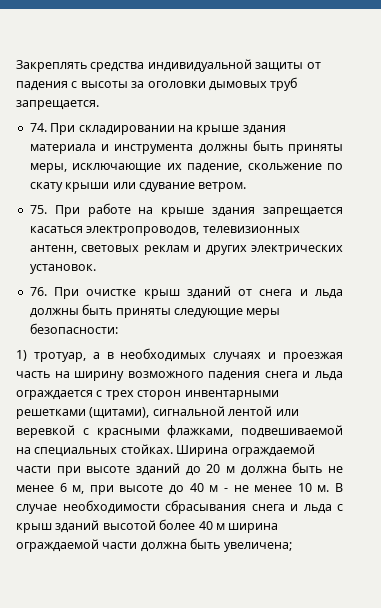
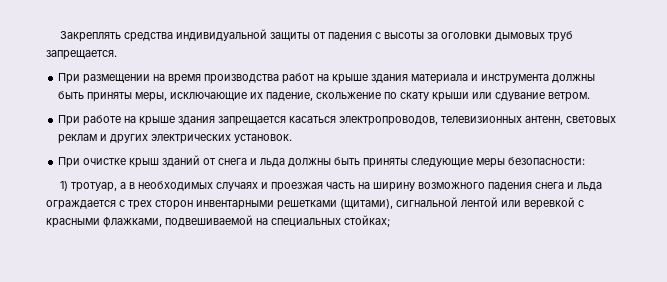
[29,123,175,135] 74. При складировании -> [58,73,316,84] При размещении на время производства работ
[29,205,47,214] 75. -> (591, 97) none
[29,287,47,296] 76. -> (293, 138) none
[120,444,315,457] [16,462,343,476] [16,483,344,495] [16,500,343,514] [16,519,279,533] [16,538,292,552] стойках. Ширина ограждаемой части при высоте зданий до 20 м должна быть не менее 6 м, при высоте до 40 м - не менее 10 м. В случае необходимости сбрасывания снега и льда с крыш зданий высотой более 40 м ширина ограждаемой части должна быть увеличена; -> [344,215,390,227] стойках;

